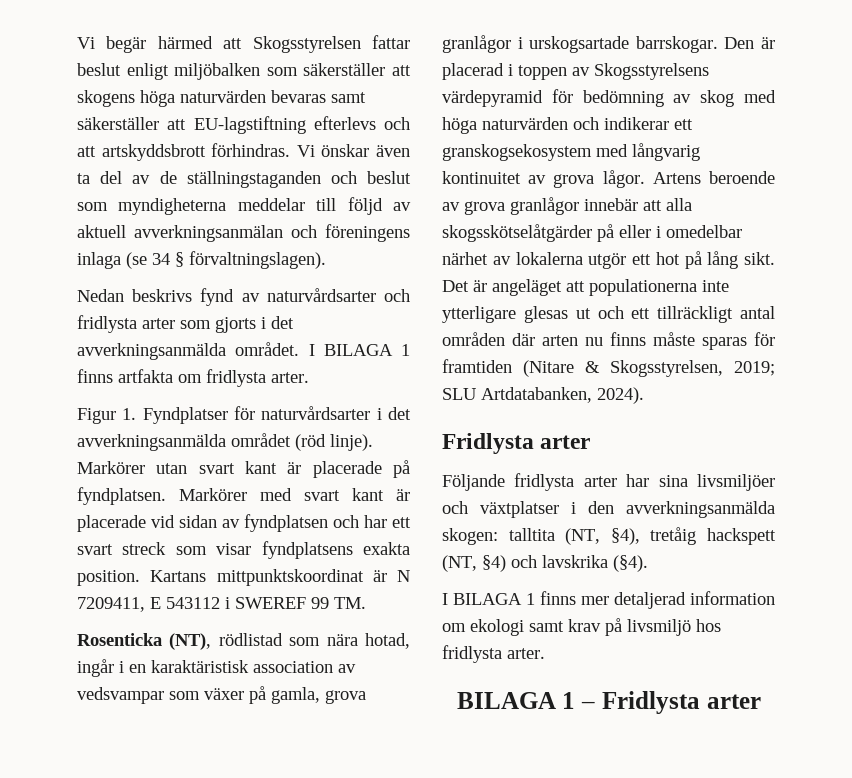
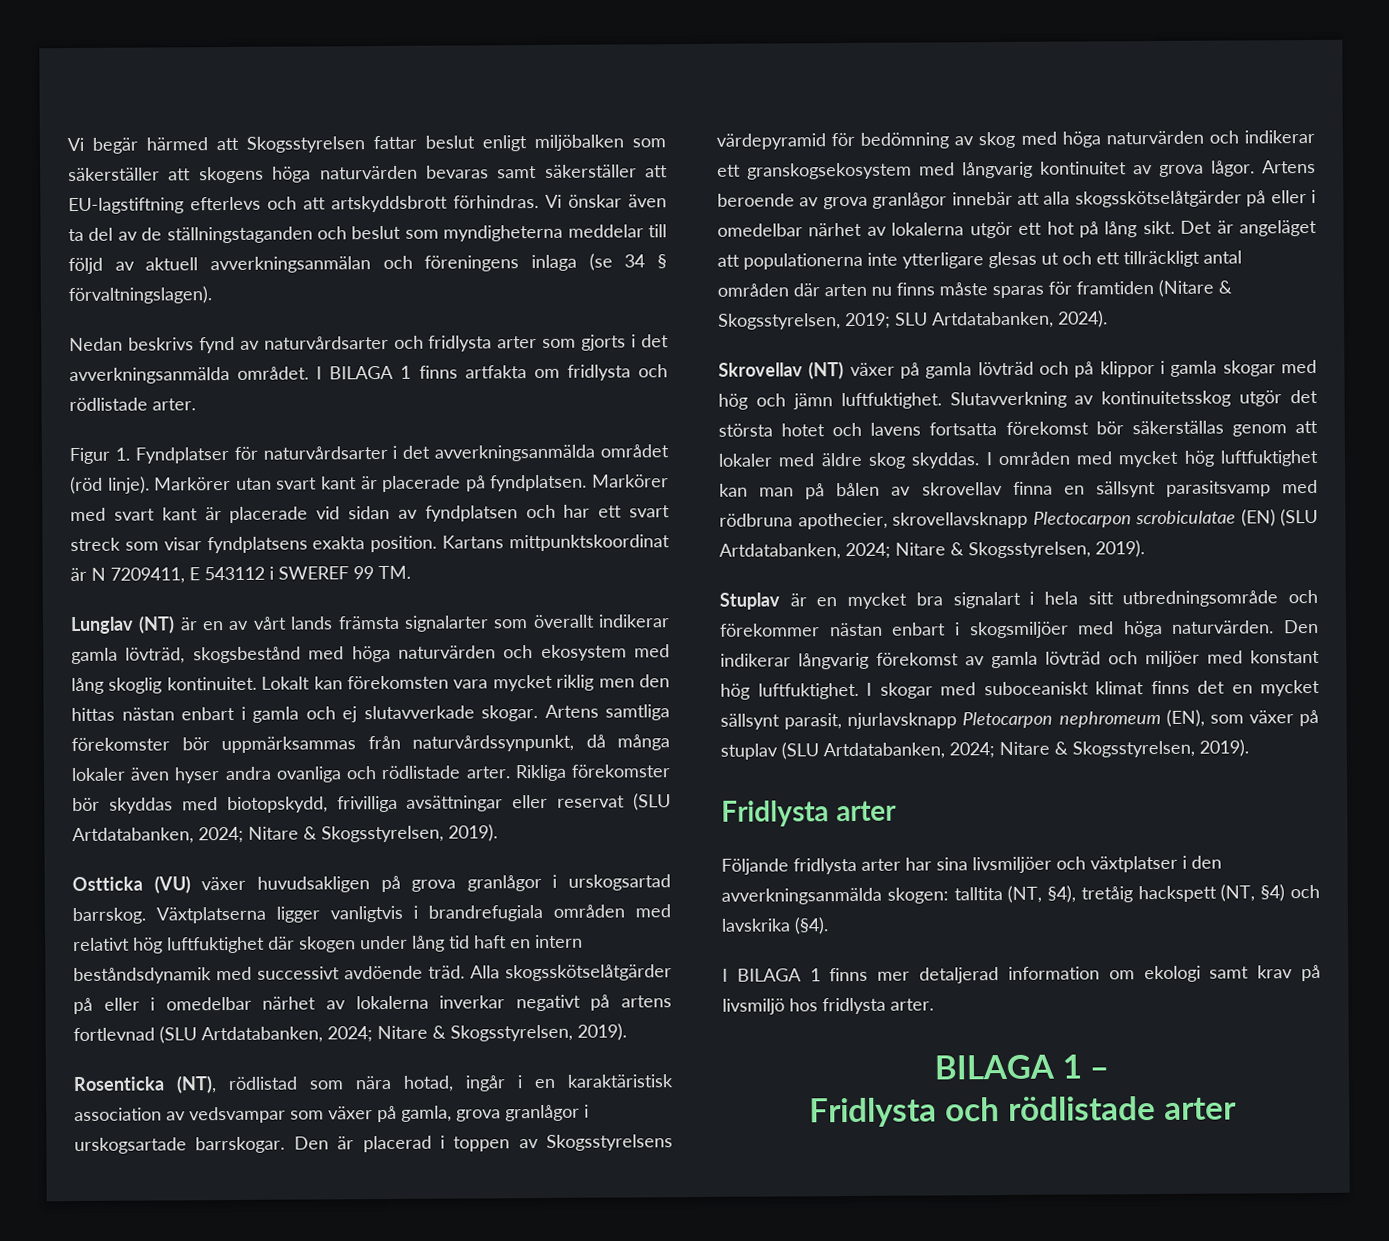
(266, 378) none -> [637,364,668,378] [69,397,148,412] och rödlistade
(366, 603) none -> [70,614,671,635] [71,644,670,665] [71,674,670,695] [71,704,670,723] [71,734,670,754] [71,764,671,784] [72,793,671,814] [72,824,498,845] [72,874,671,894] [72,904,671,925] [73,934,583,954] [73,964,672,985] [73,994,673,1015] [73,1023,627,1044] // Lunglav (NT) är en av vårt lands främsta signalarter som överallt indikerar gamla lövträd, skogsbestånd med höga naturvärden och ekosystem med lång skoglig kontinuitet. Lokalt kan förekomsten vara mycket riklig men den hittas nästan enbart i gamla och ej slutavverkade skogar. Artens samtliga förekomster bör uppmärksammas från naturvårdssynpunkt, då många lokaler även hyser andra ovanliga och rödlistade arter. Rikliga förekomster bör skyddas med biotopskydd, frivilliga avsättningar eller reservat (SLU Artdatabanken, 2024; Nitare & Skogsstyrelsen, 2019). // Ostticka (VU) växer huvudsakligen på grova granlågor i urskogsartad barrskog. Växtplatserna ligger vanligtvis i brandrefugiala områden med relativt hög luftfuktighet där skogen under lång tid haft en intern beståndsdynamik med successivt avdöende träd. Alla skogsskötselåtgärder på eller i omedelbar närhet av lokalerna inverkar negativt på artens fortlevnad (SLU Artdatabanken, 2024; Nitare & Skogsstyrelsen, 2019).
(644, 395) none -> [718,359,1317,380] [718,389,1318,410] [718,420,1318,437] [718,449,1319,469] [719,479,1318,500] [719,508,1318,530] [719,540,1145,560] [719,589,1318,610] [720,619,1319,639] [720,649,1320,670] [720,679,1320,700] [720,709,1319,730] [720,739,1249,760] // Skrovellav (NT) växer på gamla lövträd och på klippor i gamla skogar med hög och jämn luftfuktighet. Slutavverkning av kontinuitetsskog utgör det största hotet och lavens fortsatta förekomst bör säkerställas genom att lokaler med äldre skog skyddas. I områden med mycket hög luftfuktighet kan man på bålen av skrovellav finna en sällsynt parasitsvamp med rödbruna apothecier, skrovellavsknapp Plectocarpon scrobiculatae (EN) (SLU Artdatabanken, 2024; Nitare & Skogsstyrelsen, 2019). // Stuplav är en mycket bra signalart i hela sitt utbredningsområde och förekommer nästan enbart i skogsmiljöer med höga naturvärden. Den indikerar långvarig förekomst av gamla lövträd och miljöer med konstant hög luftfuktighet. I skogar med suboceaniskt klimat finns det en mycket sällsynt parasit, njurlavsknapp Pletocarpon nephromeum (EN), som växer på stuplav (SLU Artdatabanken, 2024; Nitare & Skogsstyrelsen, 2019).
[601,691,700,714] Fridlysta -> [809,1096,1156,1128] // Fridlysta och rödlistade

